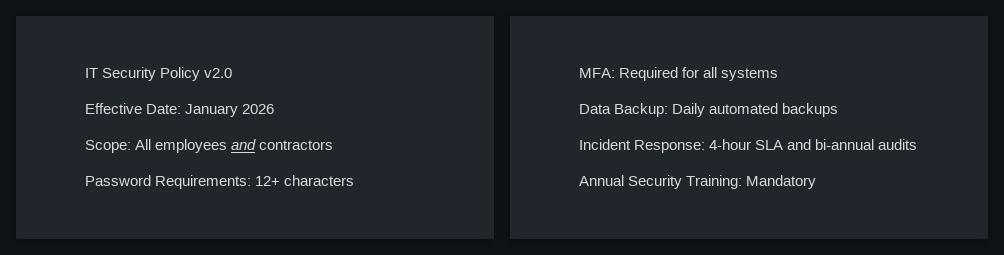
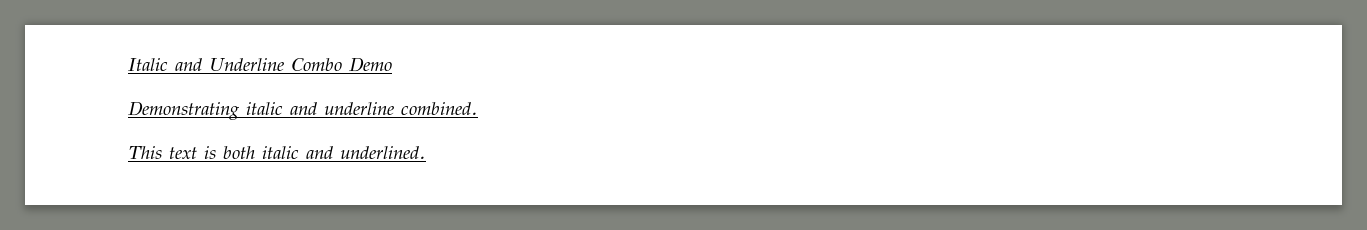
[85,67,233,81] [85,103,275,117] [85,139,334,153] [85,175,355,189] [579,67,779,81] [579,103,839,117] [579,139,918,153] [579,175,817,189] IT Security Policy v2.0 // Effective Date: January 2026 // Scope: All employees and contractors // Password Requirements: 12+ characters // MFA: Required for all systems // Data Backup: Daily automated backups // Incident Response: 4-hour SLA and bi-annual audits // Annual Security Training: Mandatory -> [128,57,392,72] [128,101,478,120] [128,146,426,159] Italic and Underline Combo Demo // Demonstrating italic and underline combined. // This text is both italic and underlined.

